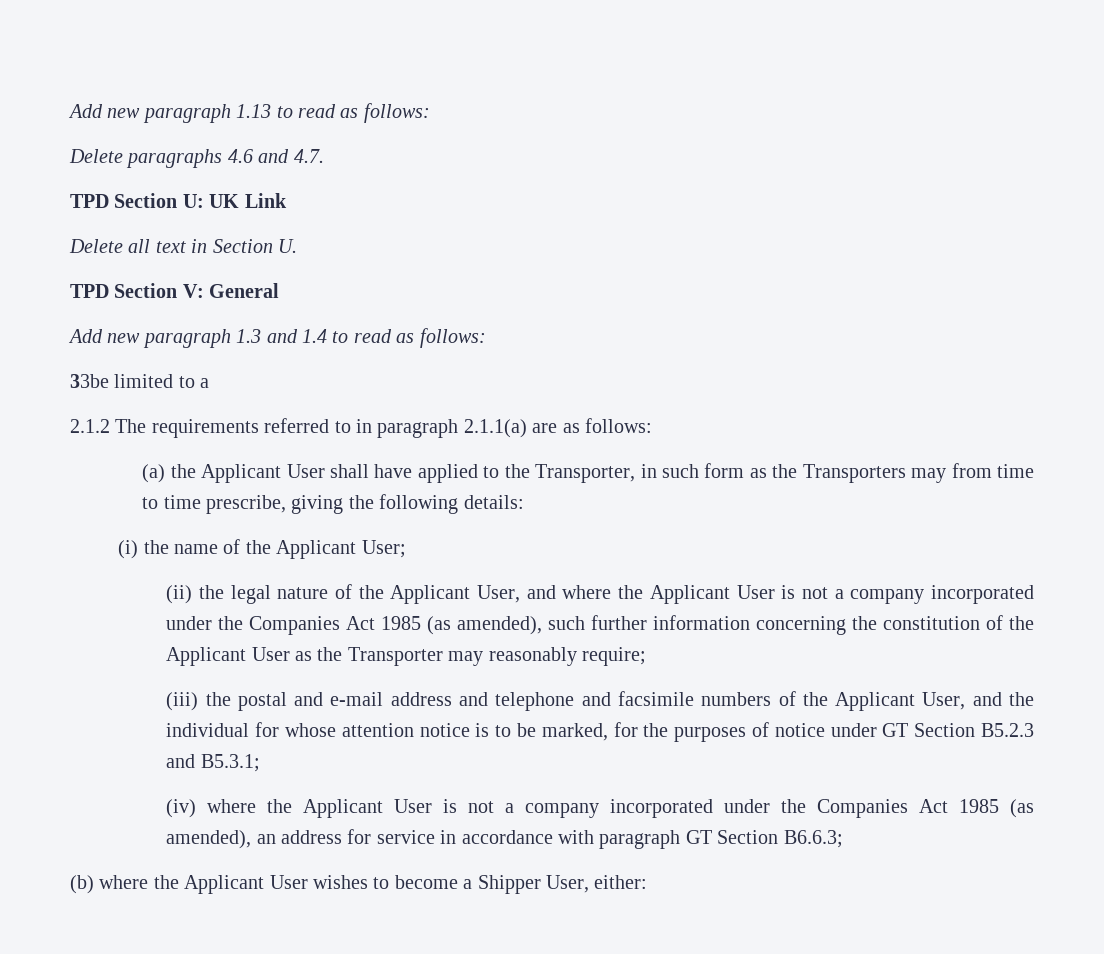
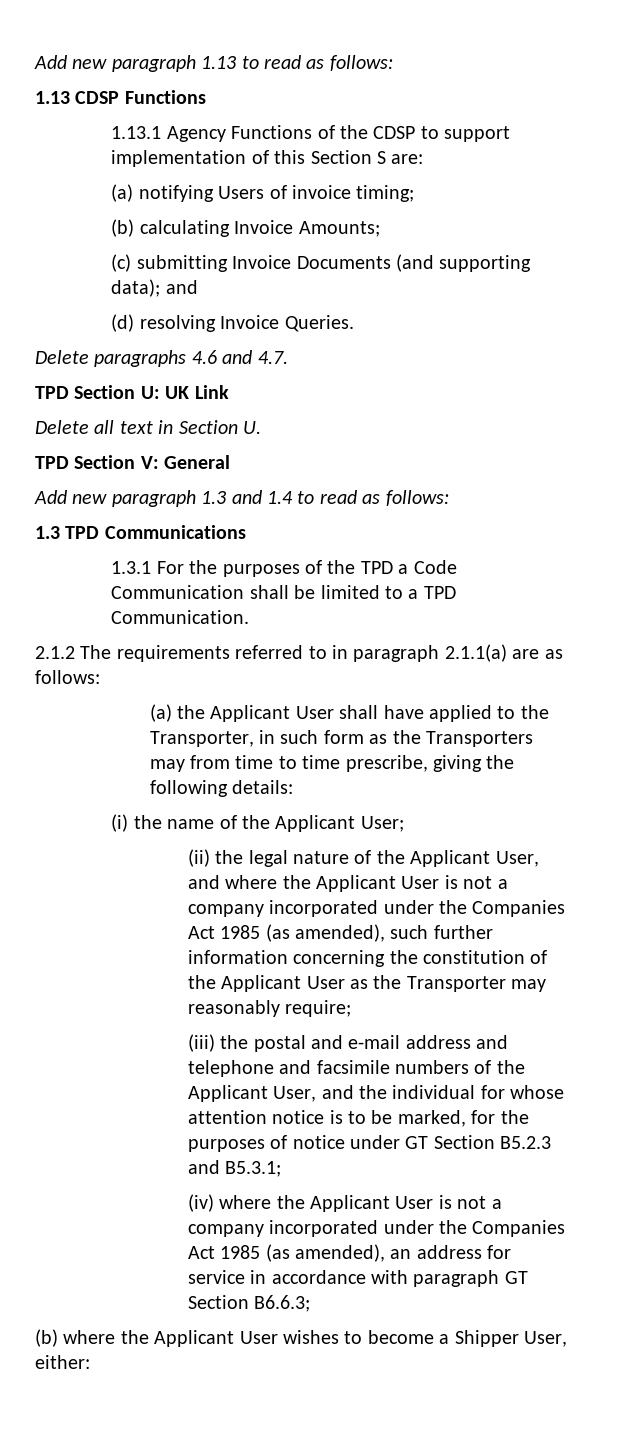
(430, 113) none -> [35,90,206,104] [111,125,511,142] [111,150,424,167] [111,184,415,202] [111,219,380,237] [111,254,532,272] [111,279,198,297] [111,314,354,332] // 1.13 CDSP Functions // 1.13.1 Agency Functions of the CDSP to support implementation of this Section S are: // (a) notifying Users of invoice timing; // (b) calculating Invoice Amounts; // (c) submitting Invoice Documents (and supporting data); and // (d) resolving Invoice Queries.
[70,374,109,388] 33be -> [35,525,246,539] [111,560,457,577] [111,585,316,599] 1.3 TPD Communications // 1.3.1 For the purposes of the TPD a Code Communication shall be
(210, 383) none -> [423,586,456,599] [111,610,250,624] TPD Communication.

